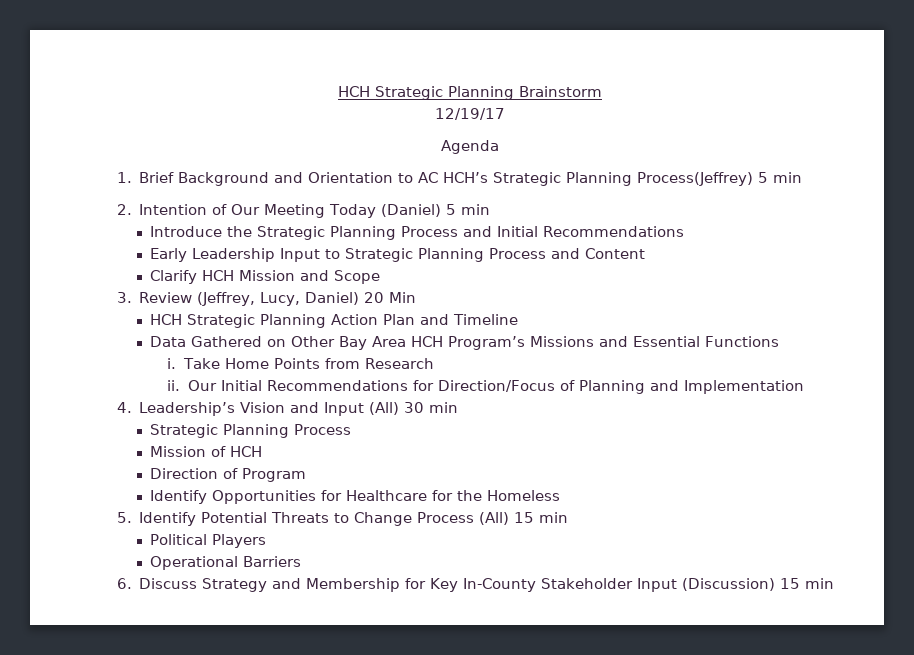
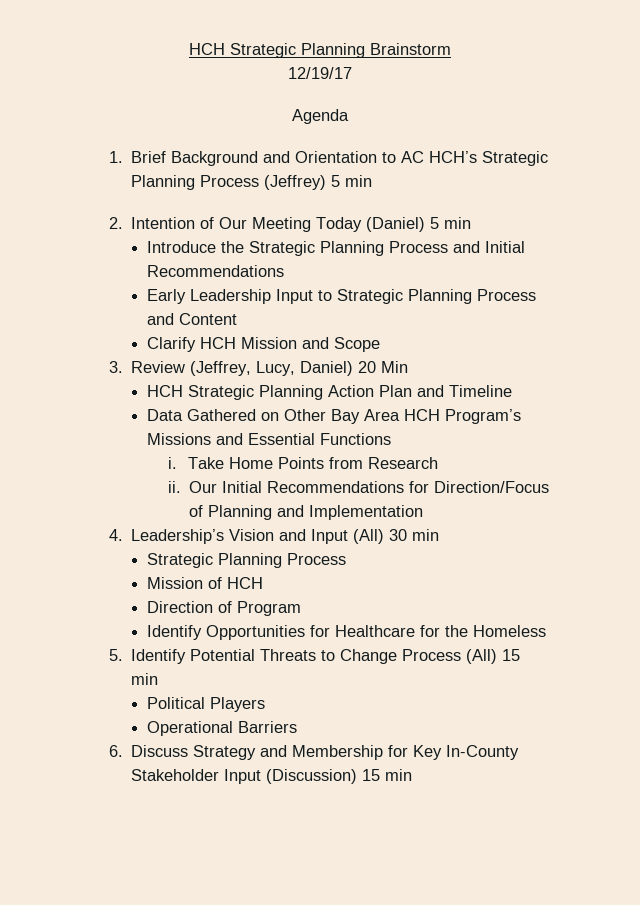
[637,172,754,186] Process(Jeffrey) -> [199,175,326,190] Process (Jeffrey)

